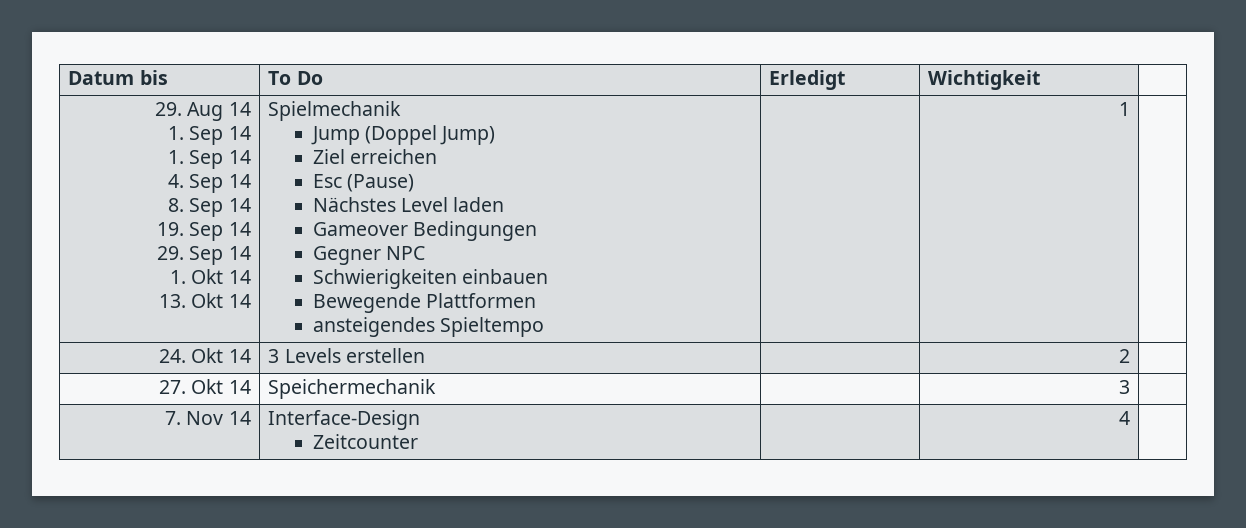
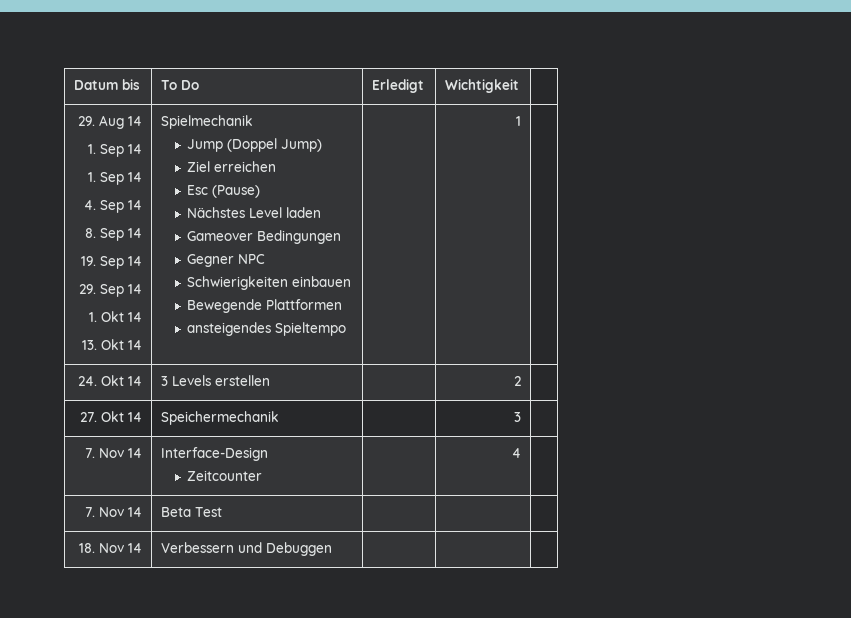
(1130, 418) none -> [85,507,143,517] [160,507,222,517] [79,543,143,553] [160,542,332,556] // 7. Nov 14 | Beta Test | | | // 18. Nov 14 | Verbessern und Debuggen | | |

